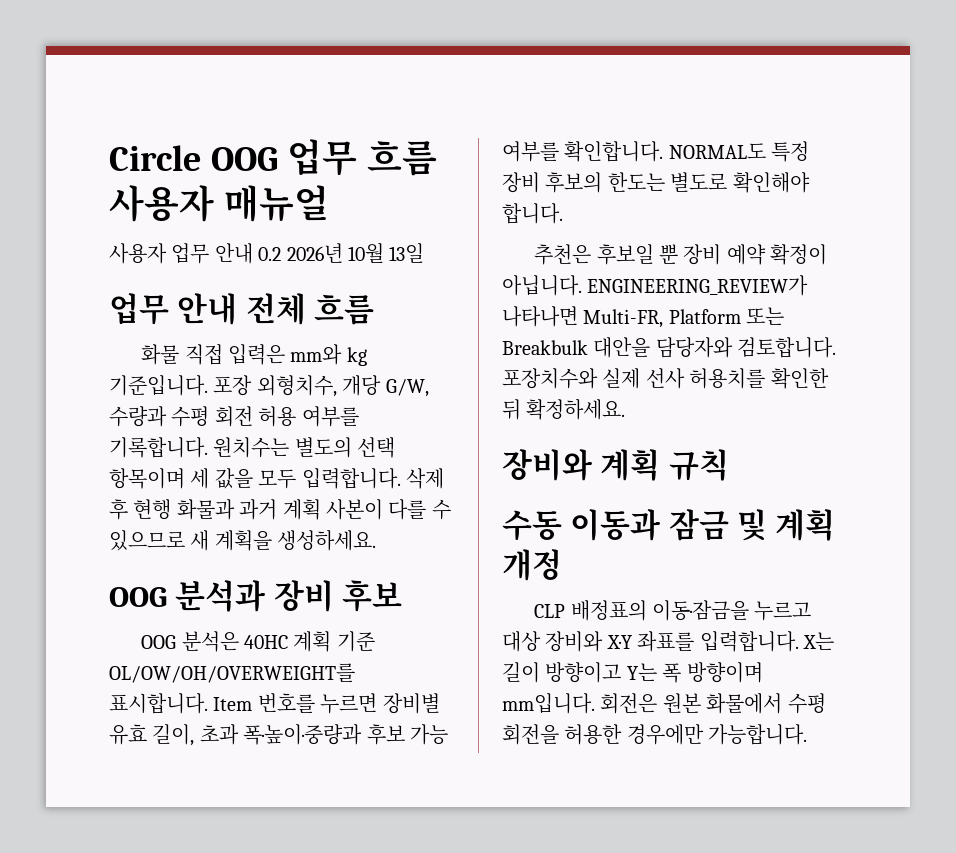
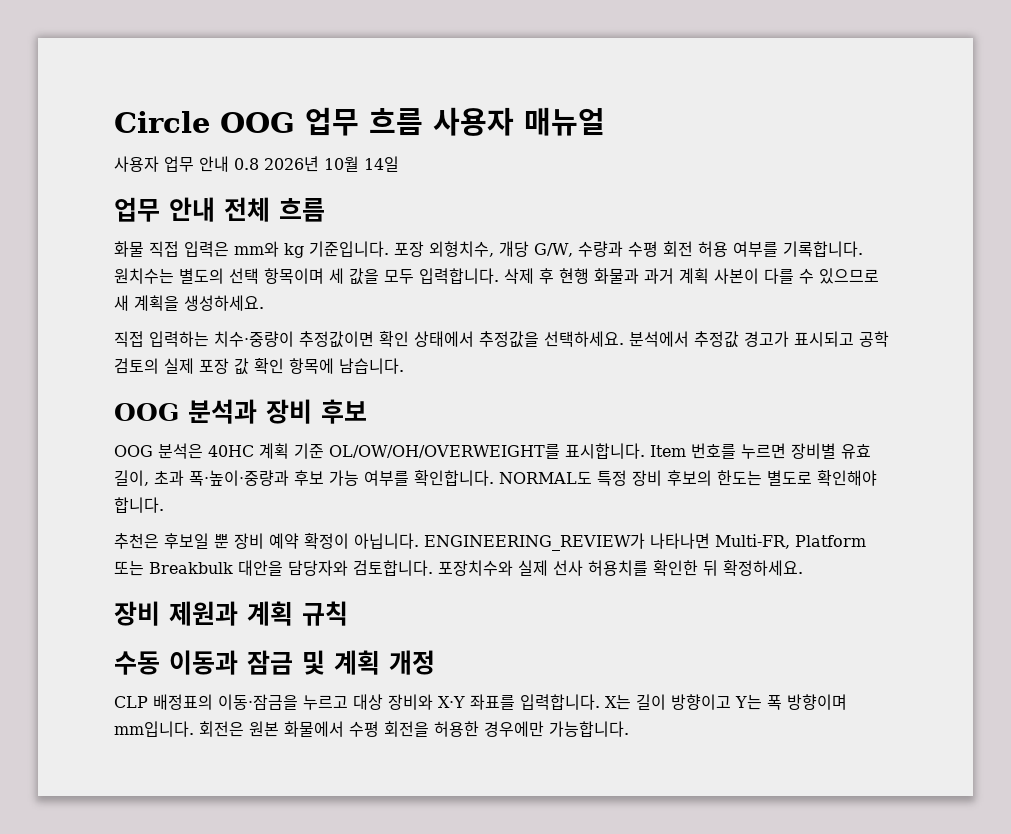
[258,247,282,261] 0.2 -> [234,158,259,170] 0.8
[389,243,425,263] 13일 -> [364,156,399,172] 14일
(377, 540) none -> [114,331,889,348] [114,358,404,375] // 직접 입력하는 치수·중량이 추정값이면 확인 상태에서 추정값을 선택하세요. 분석에서 추정값 경고가 표시되고 공학 검토의 실제 포장 값 확인 항목에 남습니다.
[502,449,592,481] 장비와 -> [114,601,238,626] 장비 제원과

